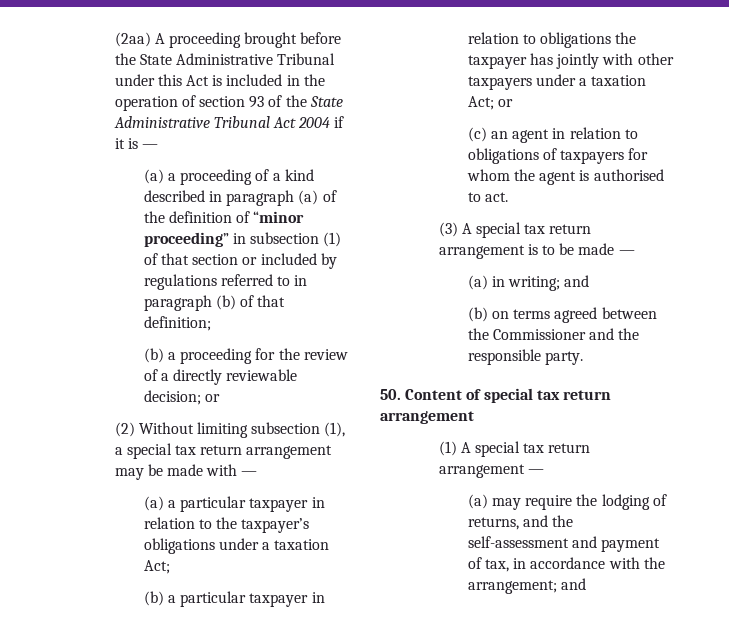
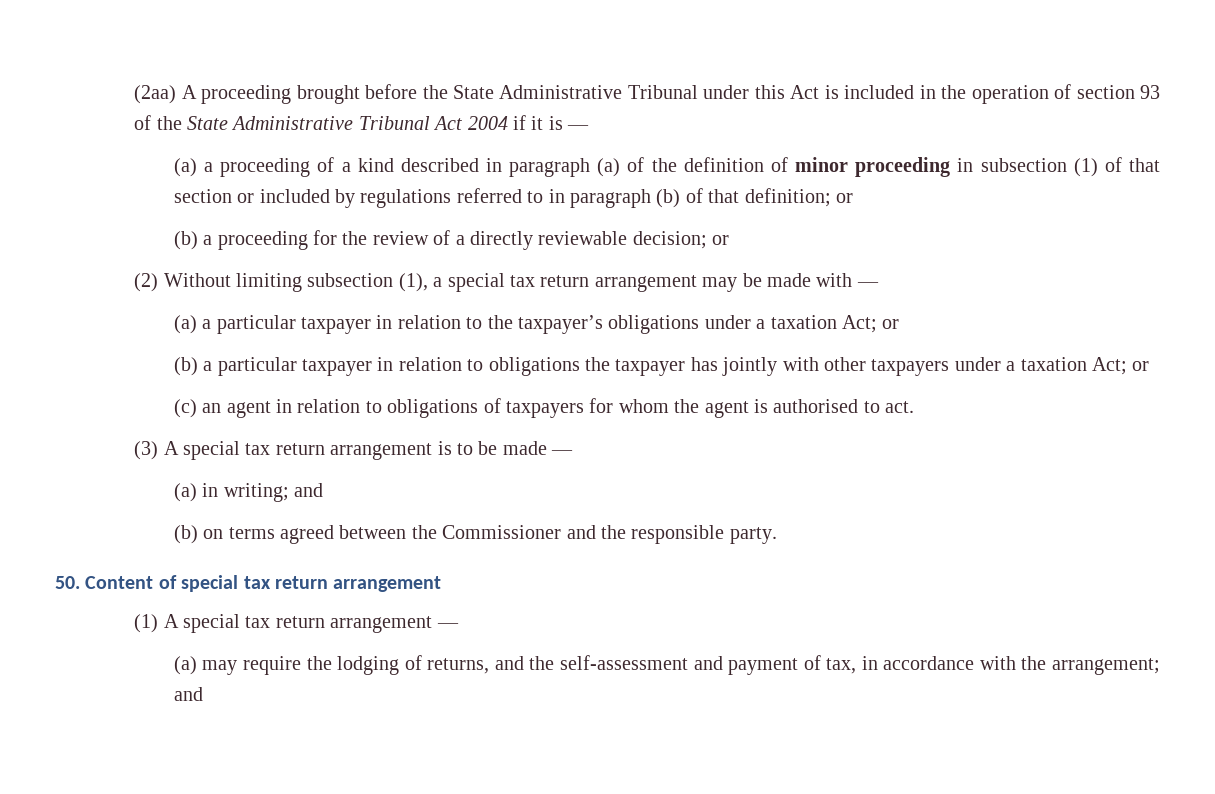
[253,211,305,223] [143,232,229,247] “minor proceeding” -> [795,157,951,177] minor proceeding
(211, 323) none -> [836,193,854,203] or
(170, 567) none -> [882,319,900,329] or

